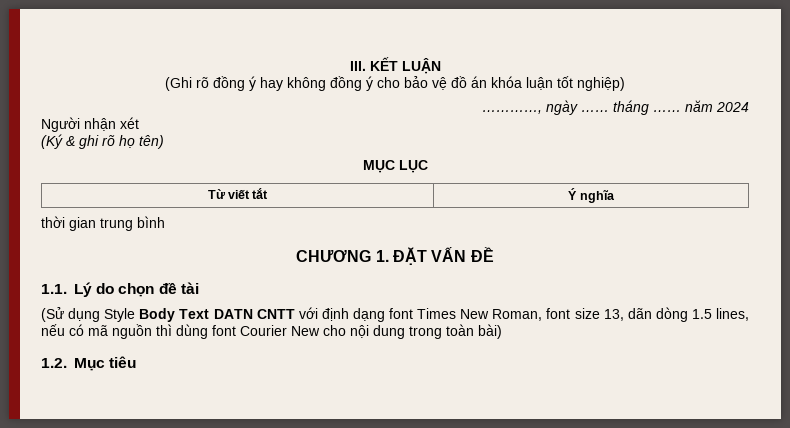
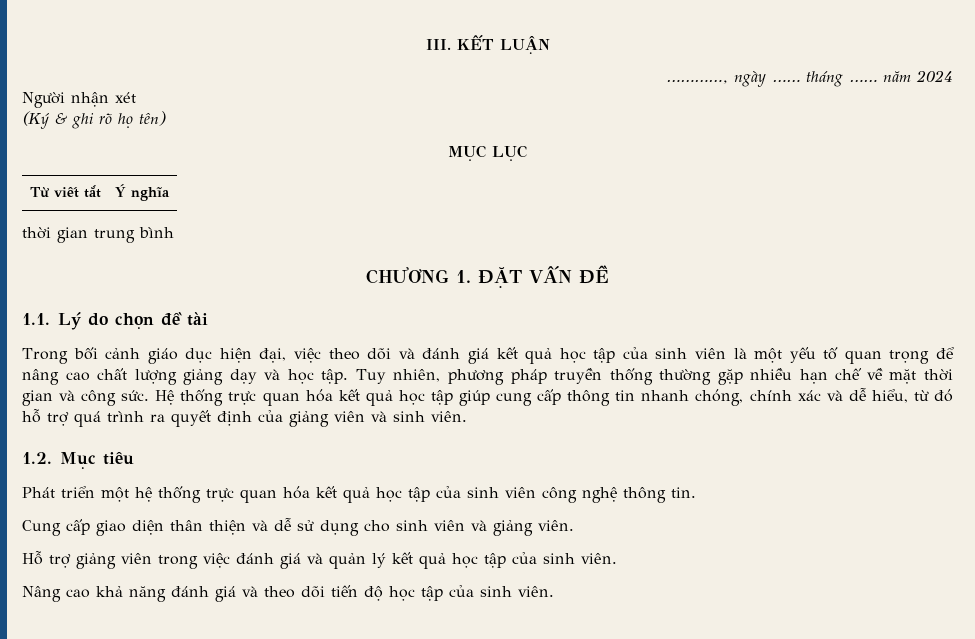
[165,76,625,91] // (Ghi rõ đồng ý hay không đồng ý cho bảo vệ đồ án khóa luận tốt nghiệp) -> (550, 45) none
[41,307,750,322] [41,324,502,339] [41,356,137,371] (Sử dụng Style Body Text DATN CNTT với định dạng font Times New Roman, font size 13, dãn dòng 1.5 lines, nếu có mã nguồn thì dùng font Courier New cho nội dung trong toàn bài) // 1.2. Mục tiêu -> [22,347,955,364] [22,368,953,385] [22,388,954,406] [22,409,467,427] [22,452,134,469] [22,486,696,503] [22,518,574,536] [22,551,617,569] [22,585,554,602] Trong bối cảnh giáo dục hiện đại, việc theo dõi và đánh giá kết quả học tập của sinh viên là một yếu tố quan trọng để nâng cao chất lượng giảng dạy và học tập. Tuy nhiên, phương pháp truyền thống thường gặp nhiều hạn chế về mặt thời gian và công sức. Hệ thống trực quan hóa kết quả học tập giúp cung cấp thông tin nhanh chóng, chính xác và dễ hiểu, từ đó hỗ trợ quá trình ra quyết định của giảng viên và sinh viên. // 1.2. Mục tiêu // Phát triển một hệ thống trực quan hóa kết quả học tập của sinh viên công nghệ thông tin. // Cung cấp giao diện thân thiện và dễ sử dụng cho sinh viên và giảng viên. // Hỗ trợ giảng viên trong việc đánh giá và quản lý kết quả học tập của sinh viên. // Nâng cao khả năng đánh giá và theo dõi tiến độ học tập của sinh viên.

